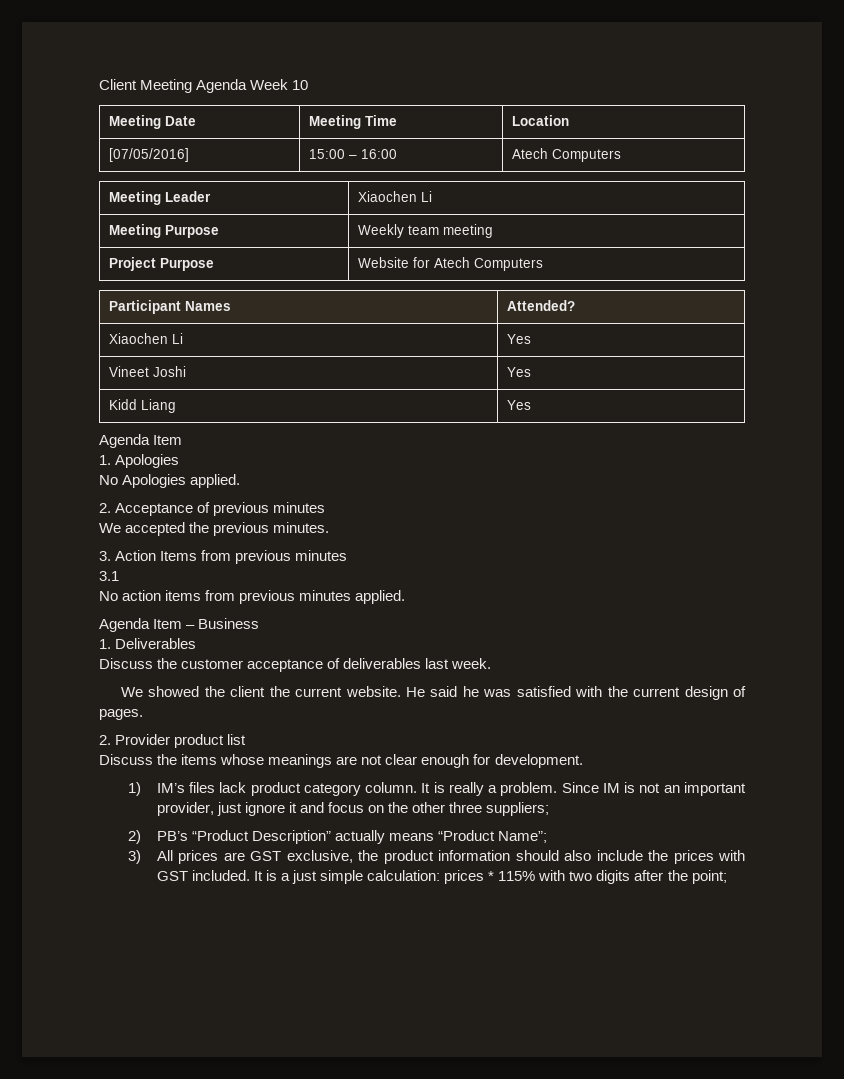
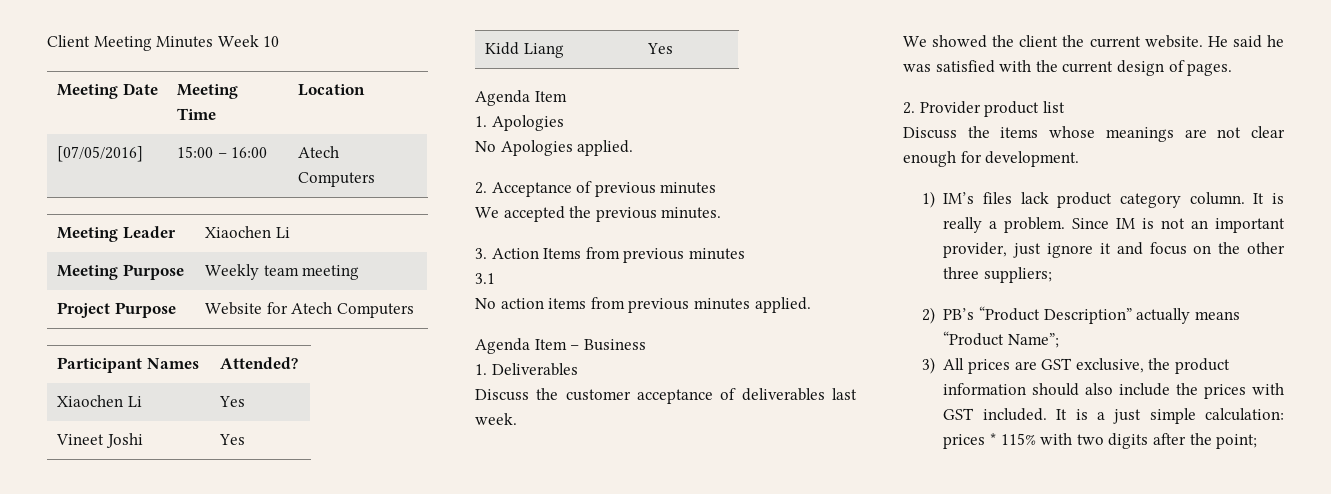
[196,79,248,93] Agenda -> [156,36,214,48] Minutes

